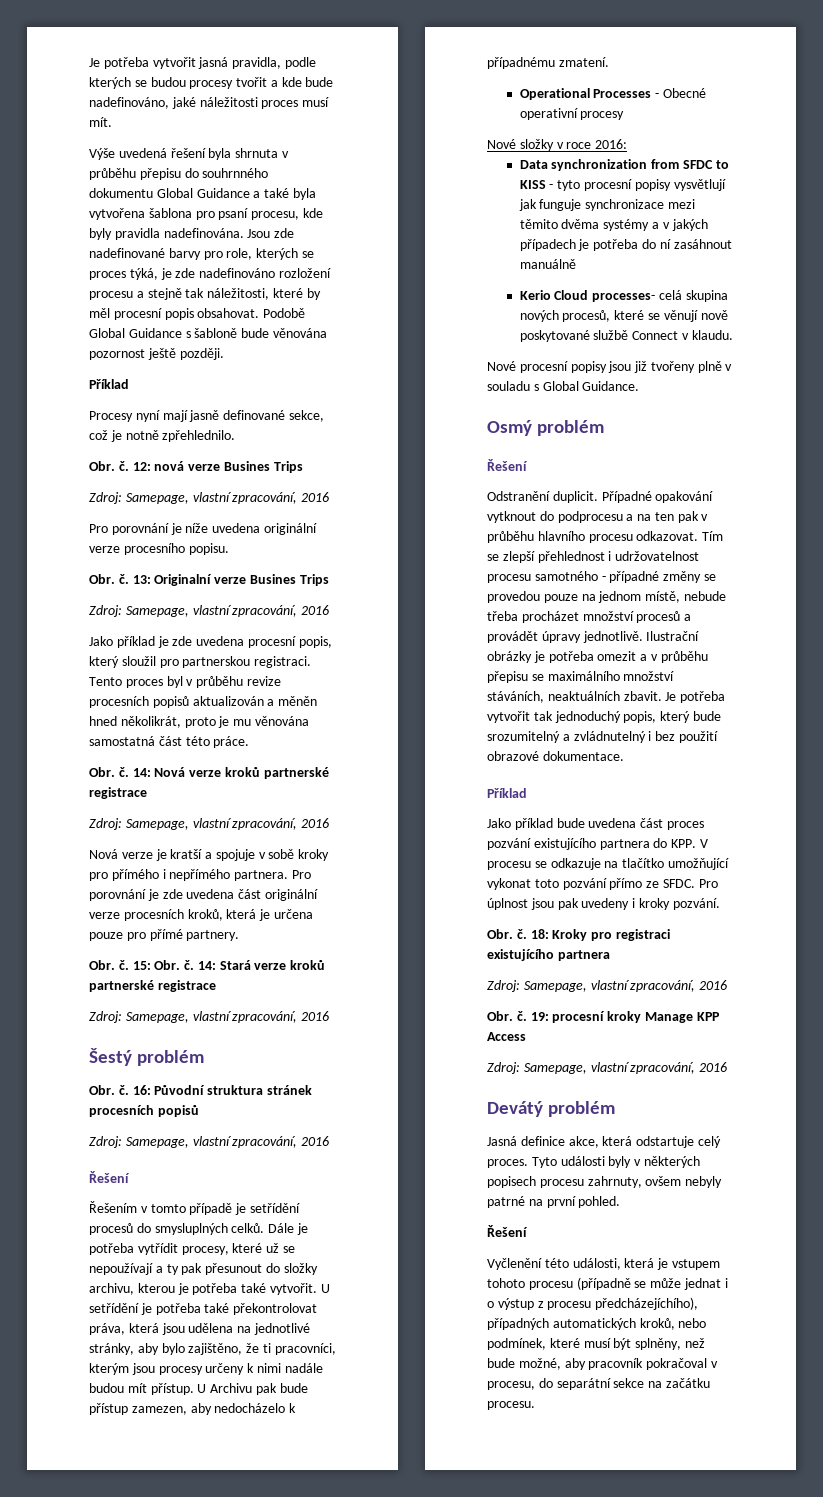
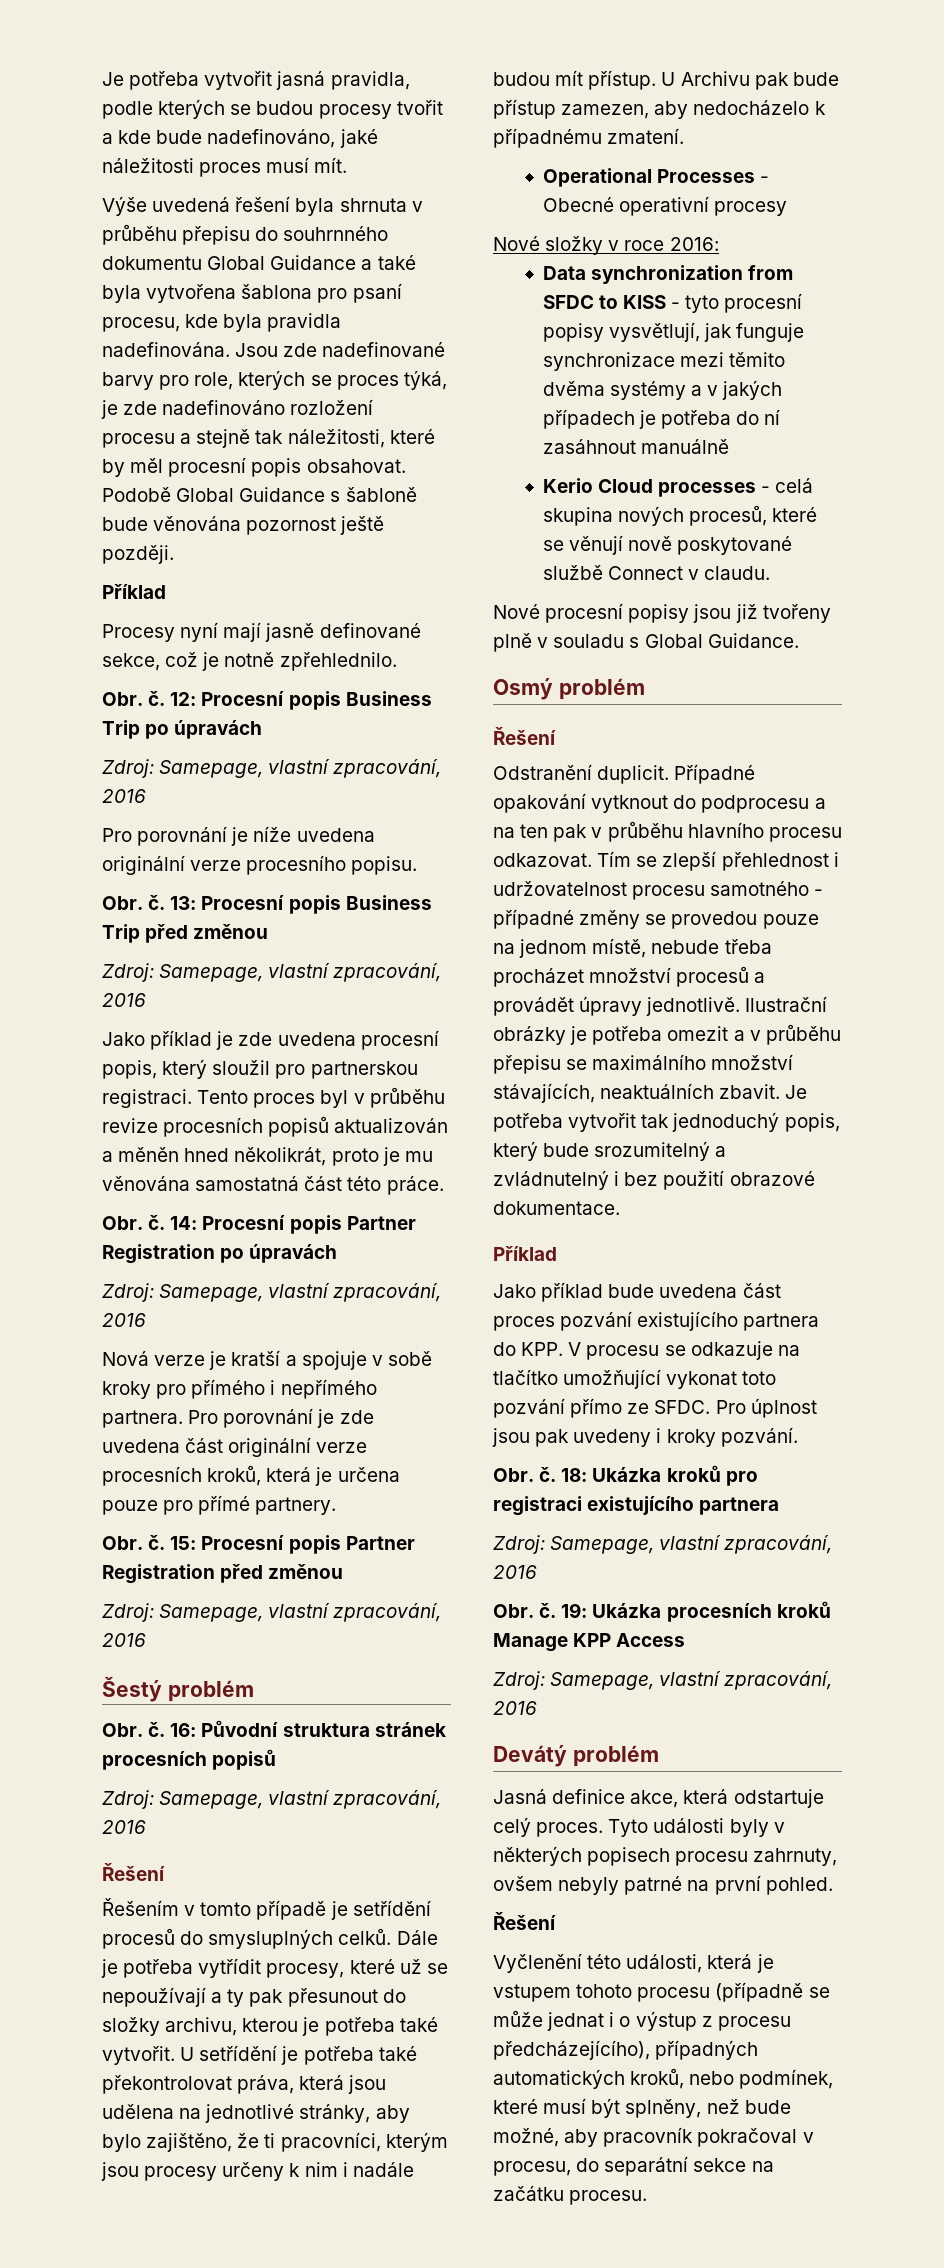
[89,228,112,240] byly -> [223,314,263,332] byla
[154,461,303,473] nová verze Busines Trips -> [201,691,432,710] [102,720,263,739] Procesní popis Business Trip po úpravách
[154,574,329,586] Originalní verze Busines Trips -> [201,895,432,914] [102,924,269,943] Procesní popis Business Trip před změnou
[154,767,329,779] [89,787,147,799] Nová verze kroků partnerské registrace -> [202,1215,416,1234] [102,1244,338,1264] Procesní popis Partner Registration po úpravách
[154,960,326,970] [89,980,216,992] Obr. č. 14: Stará verze kroků partnerské registrace -> [201,1535,415,1554] [102,1564,344,1584] Procesní popis Partner Registration před změnou
[256,1363,281,1373] nimi -> [304,2162,348,2177] nim i
[673,179,726,191] vysvětlují -> [608,322,700,342] vysvětlují,
[592,293,656,302] processes- -> [657,482,771,497] processes -
[691,330,733,340] klaudu. -> [704,566,771,580] claudu.
[487,691,544,703] stáváních, -> [493,1083,595,1103] stávajících,
[552,929,588,941] Kroky -> [592,1465,721,1482] Ukázka kroků
[552,1011,642,1023] procesní kroky -> [592,1601,831,1622] Ukázka procesních kroků
[595,1297,699,1310] předcházejíchího), -> [493,2040,650,2060] předcházejícího),

